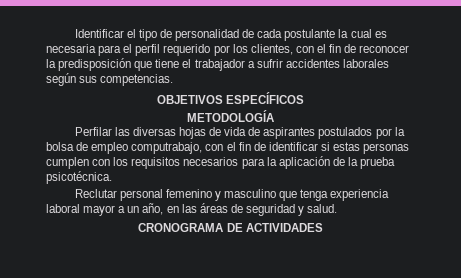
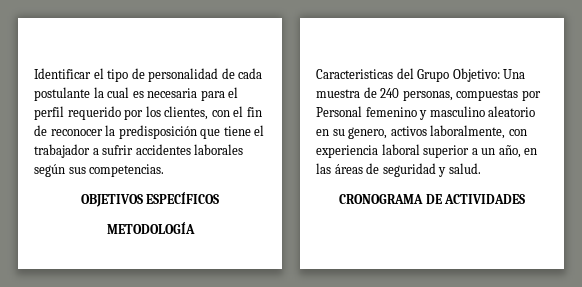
[74,127,405,139] [46,142,410,154] [46,156,396,169] [46,171,112,184] [74,189,329,201] Perfilar las diversas hojas de vida de aspirantes postulados por la bolsa de empleo computrabajo, con el fin de identificar si estas personas cumplen con los requisitos necesarios para la aplicación de la prueba psicotécnica. // Reclutar personal femenino y masculino que tenga -> [316,68,526,82] [316,87,541,101] [316,106,536,120] [316,125,527,139] Caracteristicas del Grupo Objetivo: Una muestra de 240 personas, compuestas por Personal femenino y masculino aleatorio en su genero, activos laboralmente, con
[83,205,116,216] mayor -> [423,145,470,158] superior

